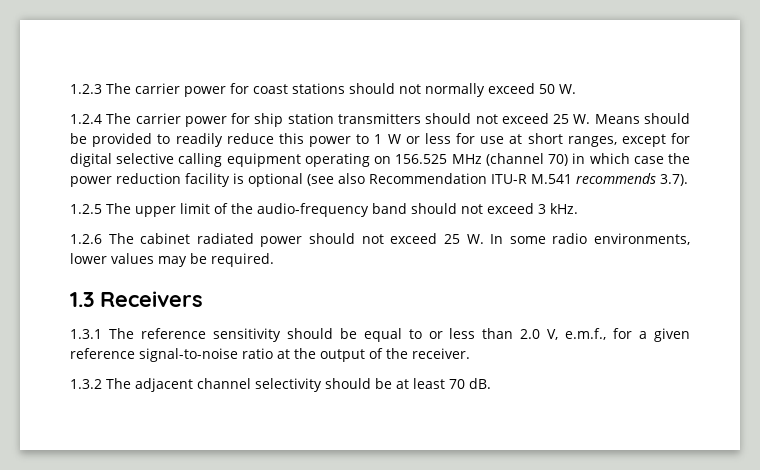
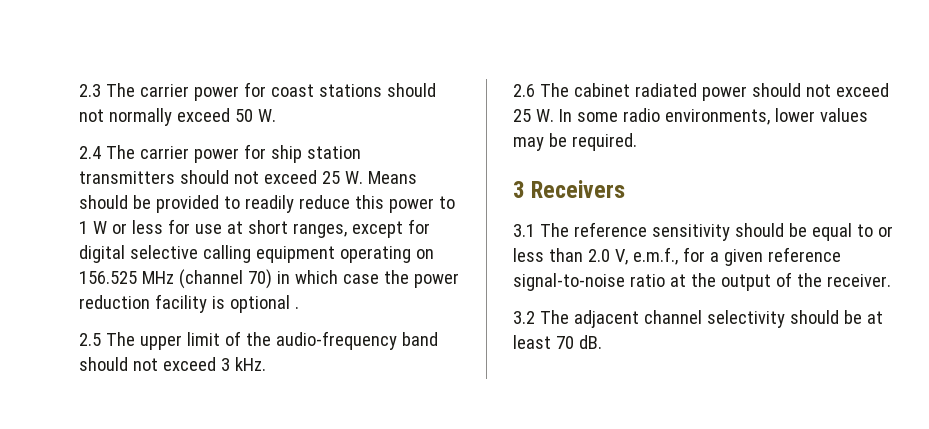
[70,84,102,94] 1.2.3 -> [79,84,101,97] 2.3
[70,114,102,124] 1.2.4 -> [79,146,101,159] 2.4
[307,173,688,186] [70,204,102,214] (see also Recommendation ITU-R M.541 recommends 3.7). // 1.2.5 -> [294,306,299,309] [79,333,101,346] . // 2.5
[70,234,102,244] 1.2.6 -> [513,84,535,97] 2.6
[70,292,94,307] 1.3 -> [513,181,525,198] 3
[70,329,102,339] 1.3.1 -> [513,224,535,237] 3.1
[70,379,102,389] 1.3.2 -> [513,311,535,324] 3.2

